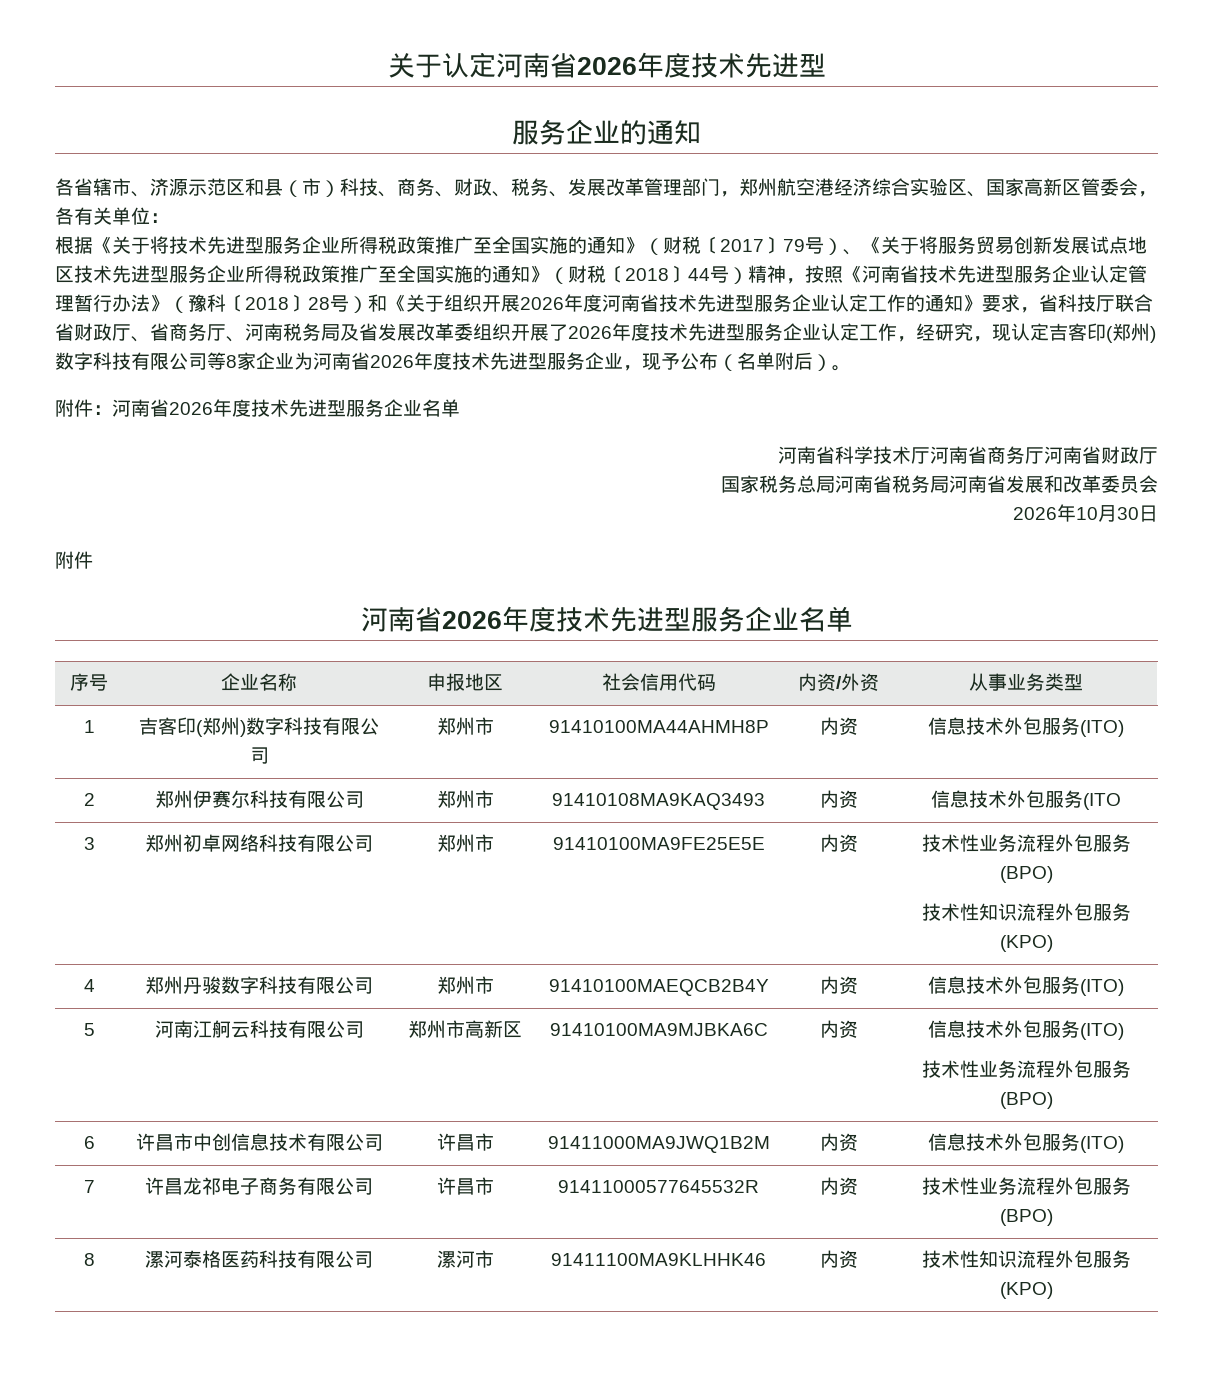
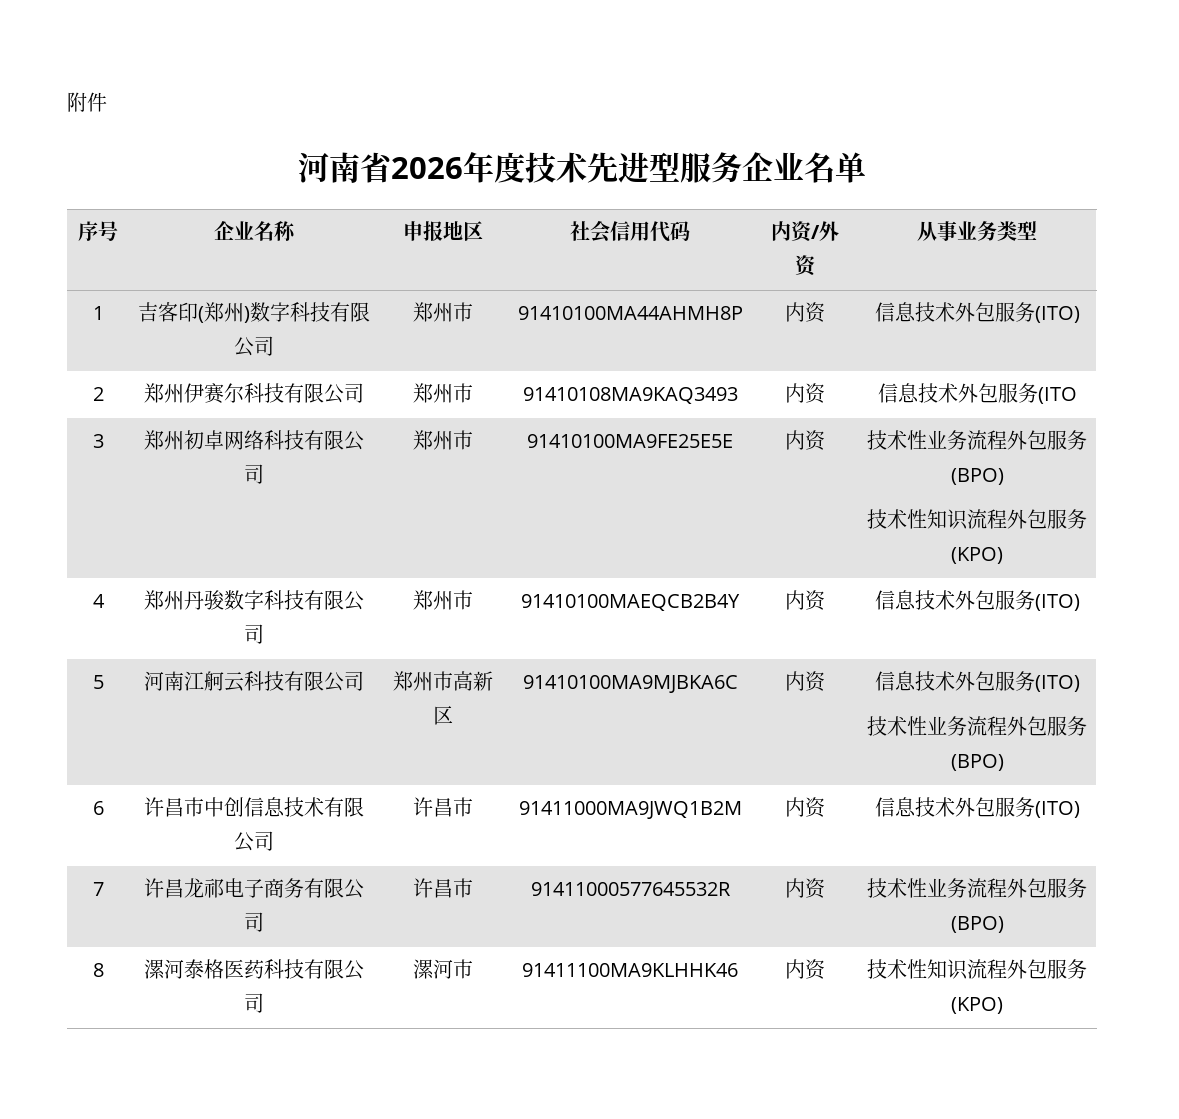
[387,52,826,78] [512,119,701,145] [55,178,1157,197] [55,207,169,225] [55,236,1147,255] [55,265,1147,284] [55,294,1153,313] [55,323,1156,343] [55,352,851,371] [55,399,460,417] [778,446,1158,464] [721,475,1158,493] [1013,504,1158,522] 关于认定河南省2026年度技术先进型 // 服务企业的通知 // 各省辖市、济源示范区和县（市）科技、商务、财政、税务、发展改革管理部门，郑州航空港经济综合实验区、国家高新区管委会，各有关单位： // 根据《关于将技术先进型服务企业所得税政策推广至全国实施的通知》（财税〔2017〕79号）、《关于将服务贸易创新发展试点地区技术先进型服务企业所得税政策推广至全国实施的通知》（财税〔2018〕44号）精神，按照《河南省技术先进型服务企业认定管理暂行办法》（豫科〔2018〕28号）和《关于组织开展2026年度河南省技术先进型服务企业认定工作的通知》要求，省科技厅联合省财政厅、省商务厅、河南税务局及省发展改革委组织开展了2026年度技术先进型服务企业认定工作，经研究，现认定吉客印(郑州)数字科技有限公司等8家企业为河南省2026年度技术先进型服务企业，现予公布（名单附后）。 // 附件：河南省2026年度技术先进型服务企业名单 // 河南省科学技术厅河南省商务厅河南省财政厅 // 国家税务总局河南省税务局河南省发展和改革委员会 // 2026年10月30日 // -> (67, 102) none

